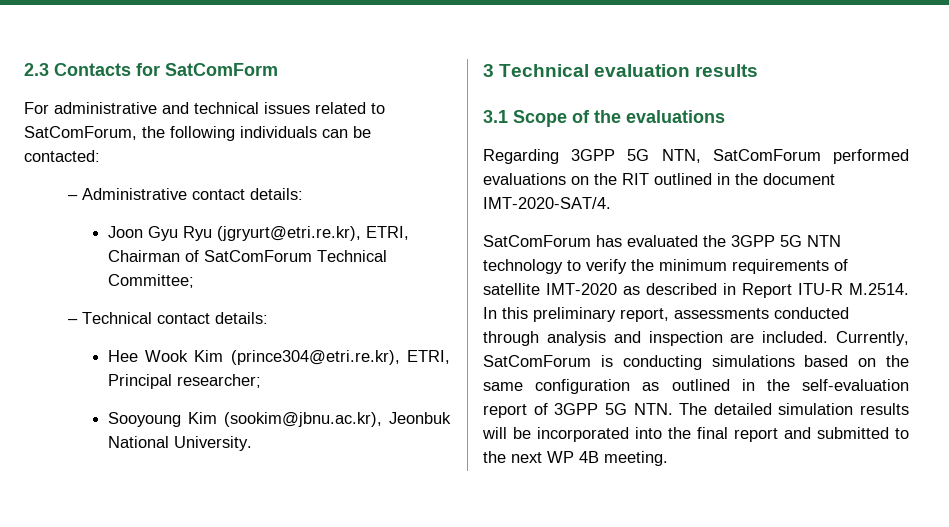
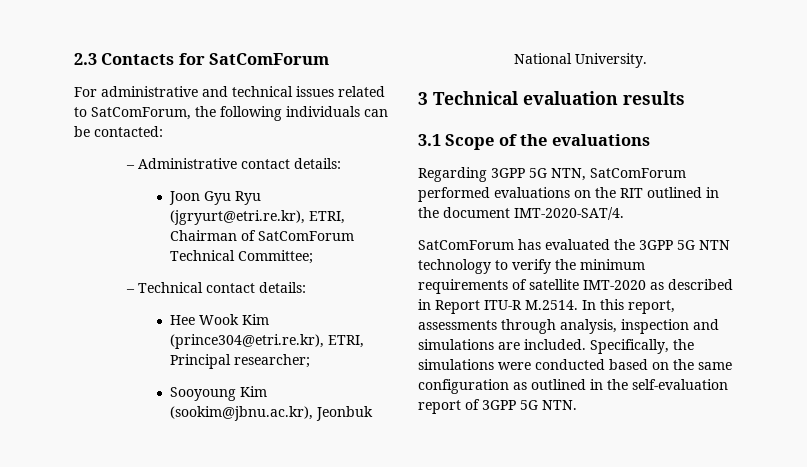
[165,63,278,76] SatComForm -> [209,53,330,65] SatComForum
[533,307,616,322] preliminary -> (624, 304) none
[774,307,849,319] [483,331,909,346] [483,355,795,370] conducted through analysis and inspection are included. Currently, SatComForum is conducting simulations -> [501,319,719,334] [418,339,694,354] [418,359,605,370] through analysis, inspection and simulations are included. Specifically, the simulations were conducted
[679,403,909,415] [482,427,909,442] [483,451,668,466] The detailed simulation results will be incorporated into the final report and submitted to the next WP 4B meeting. -> (577, 405) none

